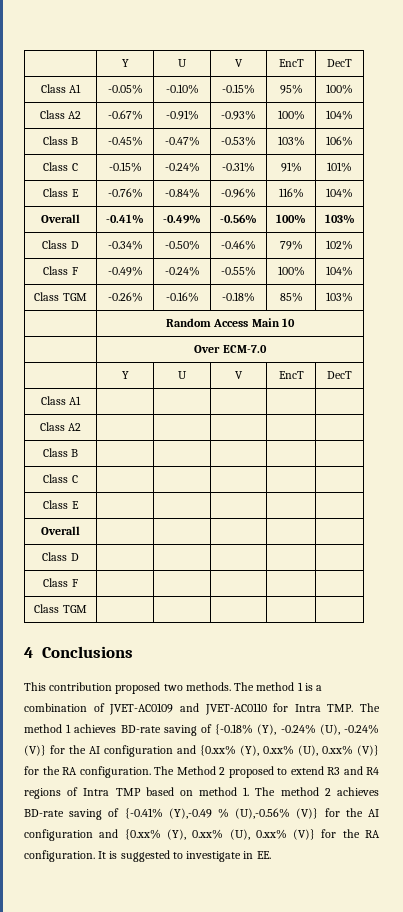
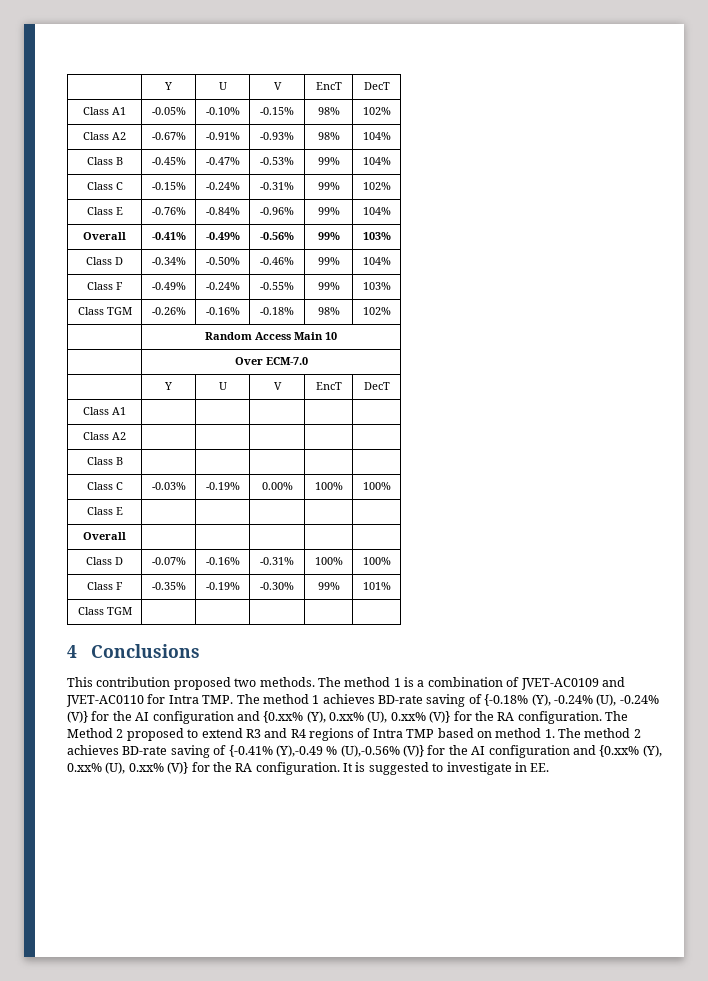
[279,84,303,94] [326,84,353,94] 95% | 100% -> [317,107,340,115] [362,107,391,115] 98% | 102%
[277,110,305,120] 100% -> [317,132,340,140] 98%
[277,136,305,146] [326,136,353,146] 103% | 106% -> [317,157,340,165] [362,157,391,165] 99% | 104%
[280,162,302,172] [327,162,352,172] 91% | 101% -> [317,182,340,190] [362,182,391,190] 99% | 102%
[278,188,304,198] 116% -> [317,207,340,215] 99%
[276,214,306,224] 100% -> [317,232,340,240] 99%
[279,240,303,250] [326,240,353,250] 79% | 102% -> [317,257,340,265] [362,257,391,265] 99% | 104%
[277,266,305,276] [326,266,353,276] 100% | 104% -> [317,282,340,290] [362,282,391,290] 99% | 103%
[279,292,303,302] [326,292,353,302] 85% | 103% -> [317,307,340,315] [362,307,391,315] 98% | 102%
(78, 479) | | | | -> [151,482,186,490] [205,482,240,490] [261,482,293,490] [314,482,343,490] [362,482,391,490] -0.03% | -0.19% | 0.00% | 100% | 100%
[43,578,78,587] | | | | // Class F | | | | | -> [151,557,186,565] [205,557,240,565] [260,557,294,565] [314,557,343,565] [362,557,391,565] [87,582,123,590] [151,582,186,590] [205,582,240,590] [260,582,294,590] [317,582,340,590] [362,582,391,590] -0.07% | -0.16% | -0.31% | 100% | 100% // Class F | -0.35% | -0.19% | -0.30% | 99% | 101%

